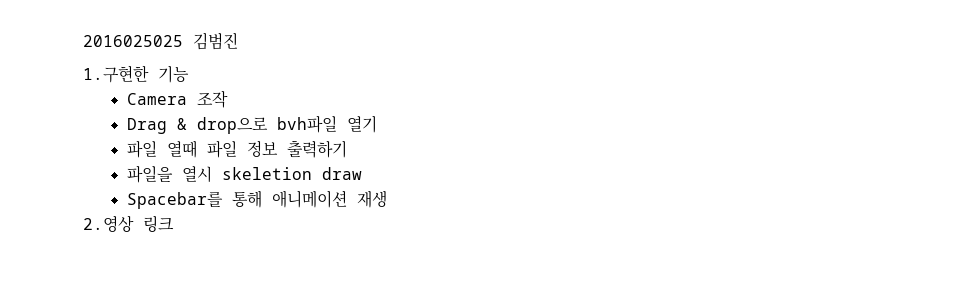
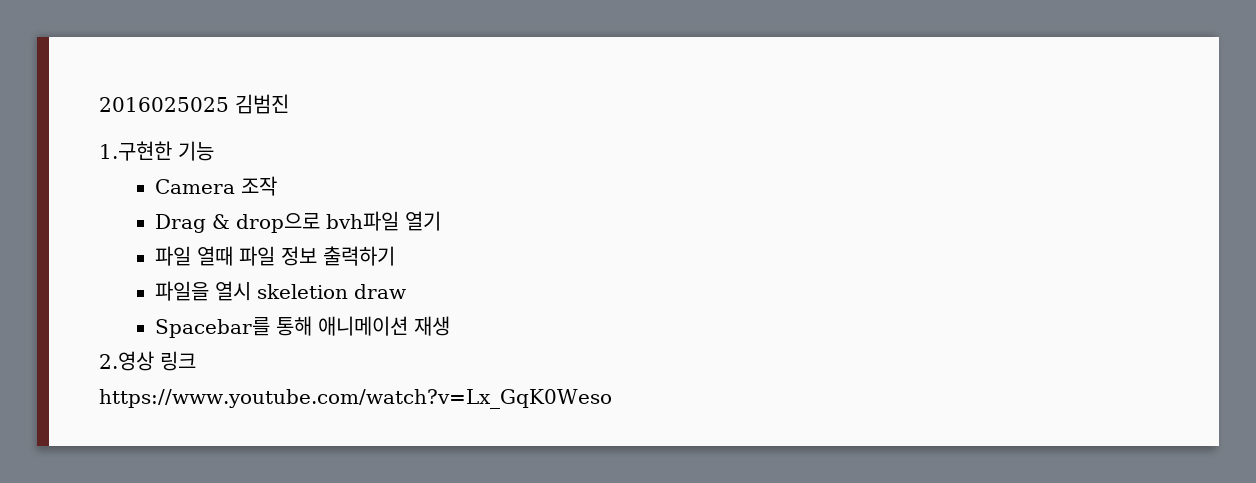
(174, 223) none -> [99,389,612,409] // https://www.youtube.com/watch?v=Lx_GqK0Weso

